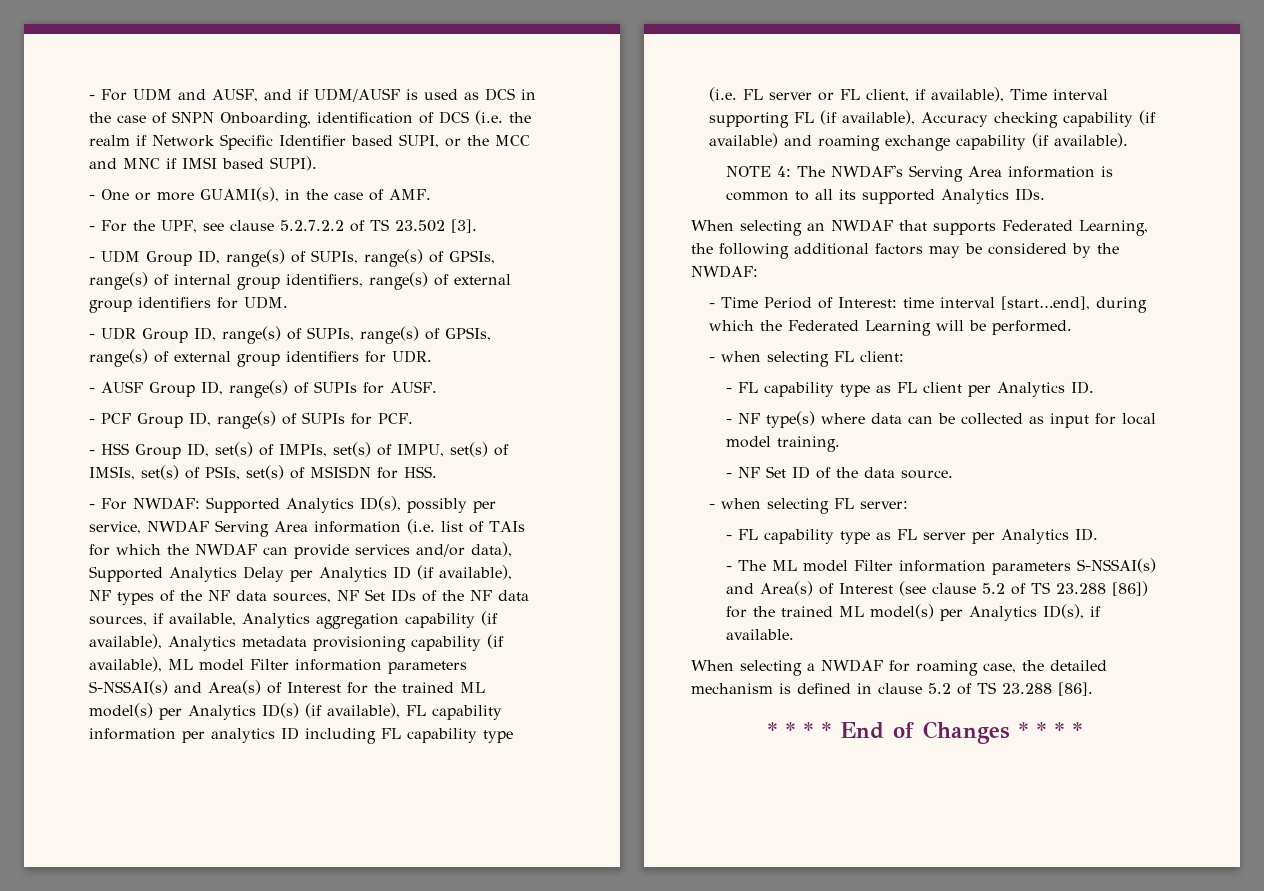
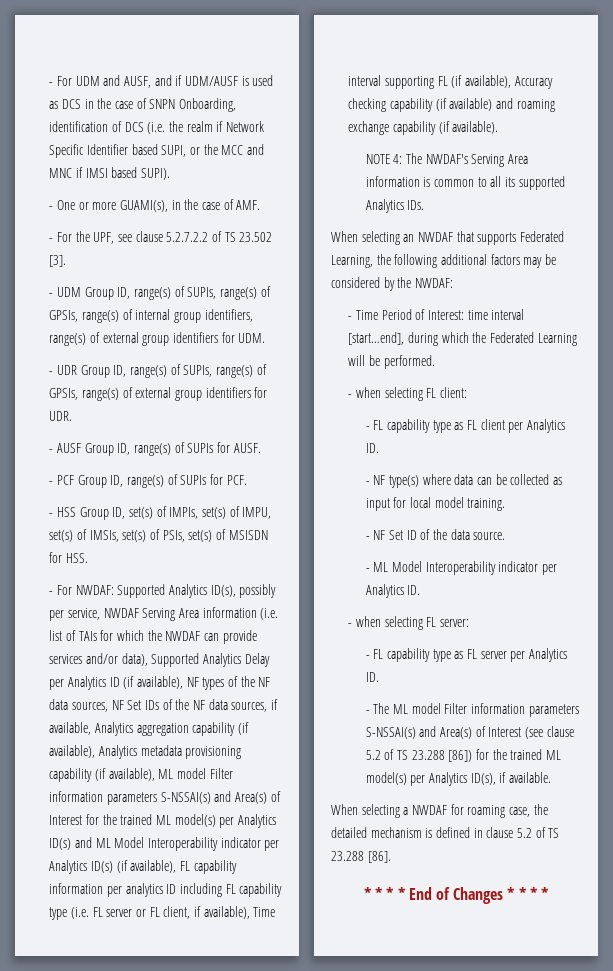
(299, 710) none -> [75,837,280,851] [49,860,114,874] and ML Model Interoperability indicator per Analytics ID(s)
(954, 474) none -> [365,561,557,575] [365,584,421,598] // - ML Model Interoperability indicator per Analytics ID.

